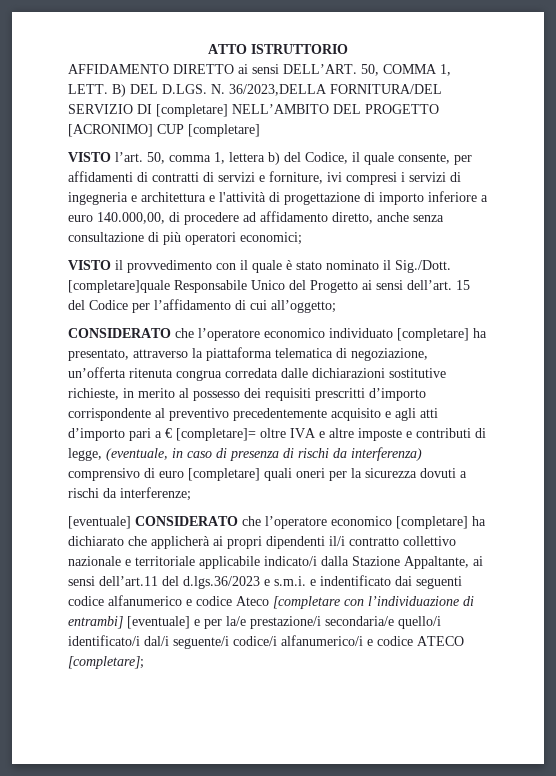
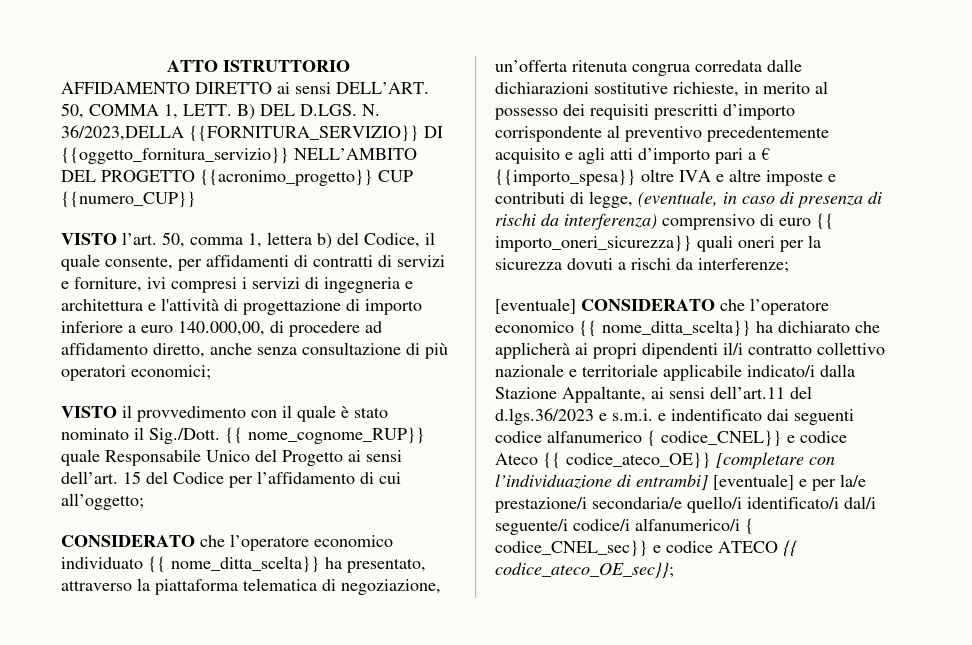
[330,84,442,94] [68,104,439,117] [68,124,260,137] FORNITURA/DEL SERVIZIO DI [completare] NELL’AMBITO DEL PROGETTO [ACRONIMO] CUP [completare] -> [189,125,443,142] [61,147,417,164] [61,169,413,186] [61,191,196,208] {{FORNITURA_SERVIZIO}} DI {{oggetto_fornitura_servizio}} NELL’AMBITO DEL PROGETTO {{acronimo_progetto}} CUP {{numero_CUP}}
[68,280,170,293] [completare]quale -> [225,427,425,444] [61,449,100,466] {{ nome_cognome_RUP}} quale
[397,328,469,341] [completare] -> [148,556,320,573] {{ nome_ditta_scelta}}
[176,428,256,441] [completare]= -> [495,169,636,186] {{importo_spesa}}
[188,468,260,481] [completare] -> [816,213,834,230] [495,235,692,252] {{ importo_oneri_sicurezza}}
[396,516,468,529] [completare] -> [579,320,751,337] {{ nome_ditta_scelta}}
(182, 600) none -> [647,430,782,447] { codice_CNEL}}
(269, 601) none -> [543,452,711,469] {{ codice_ateco_OE}}
(363, 640) none -> [745,518,754,535] [495,540,648,557] { codice_CNEL_sec}}
[68,656,144,669] [completare]; -> [783,540,798,557] [495,562,674,579] {{ codice_ateco_OE_sec}};

